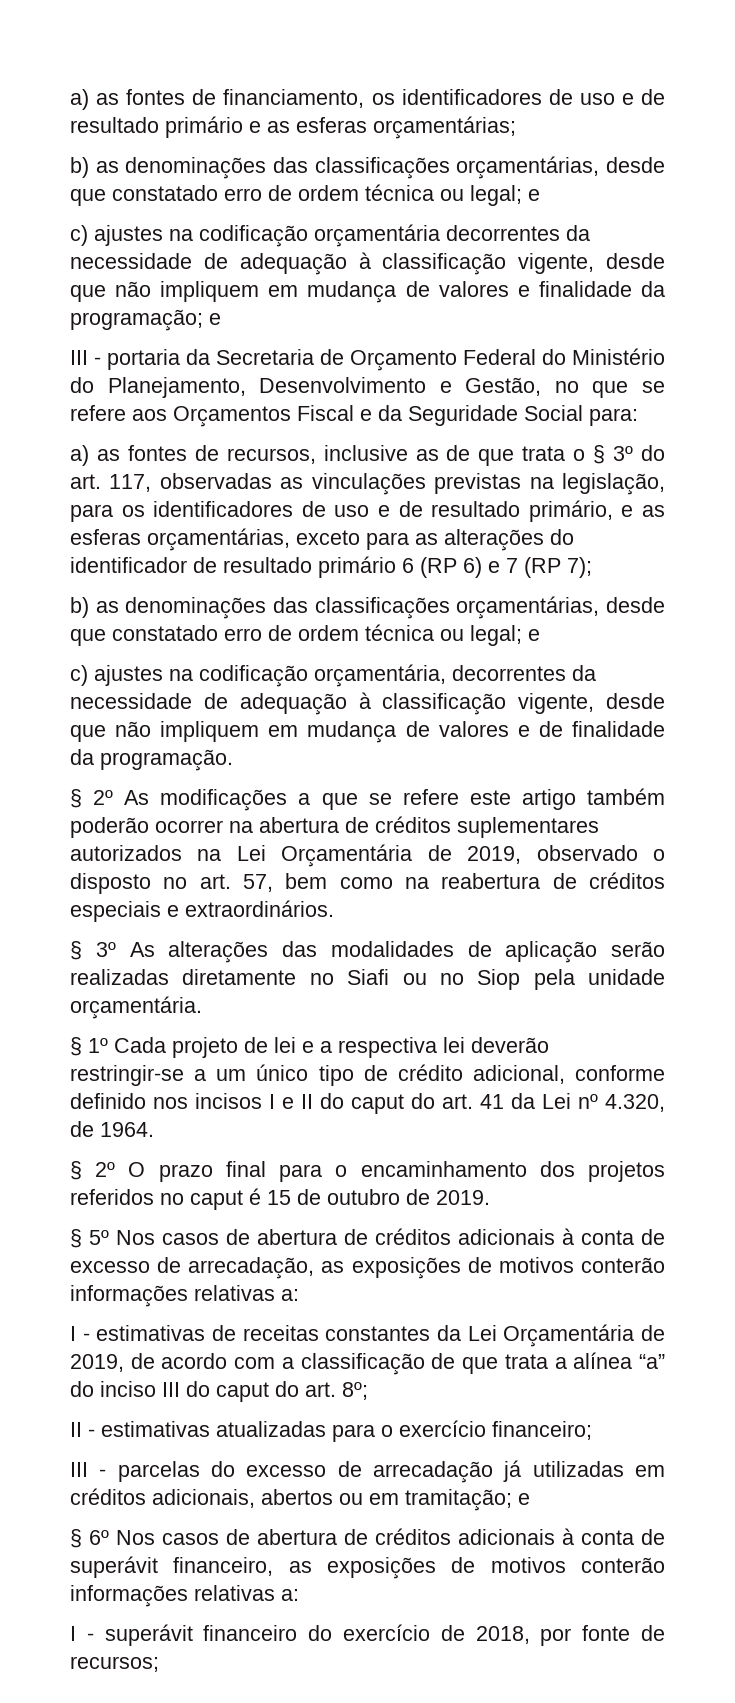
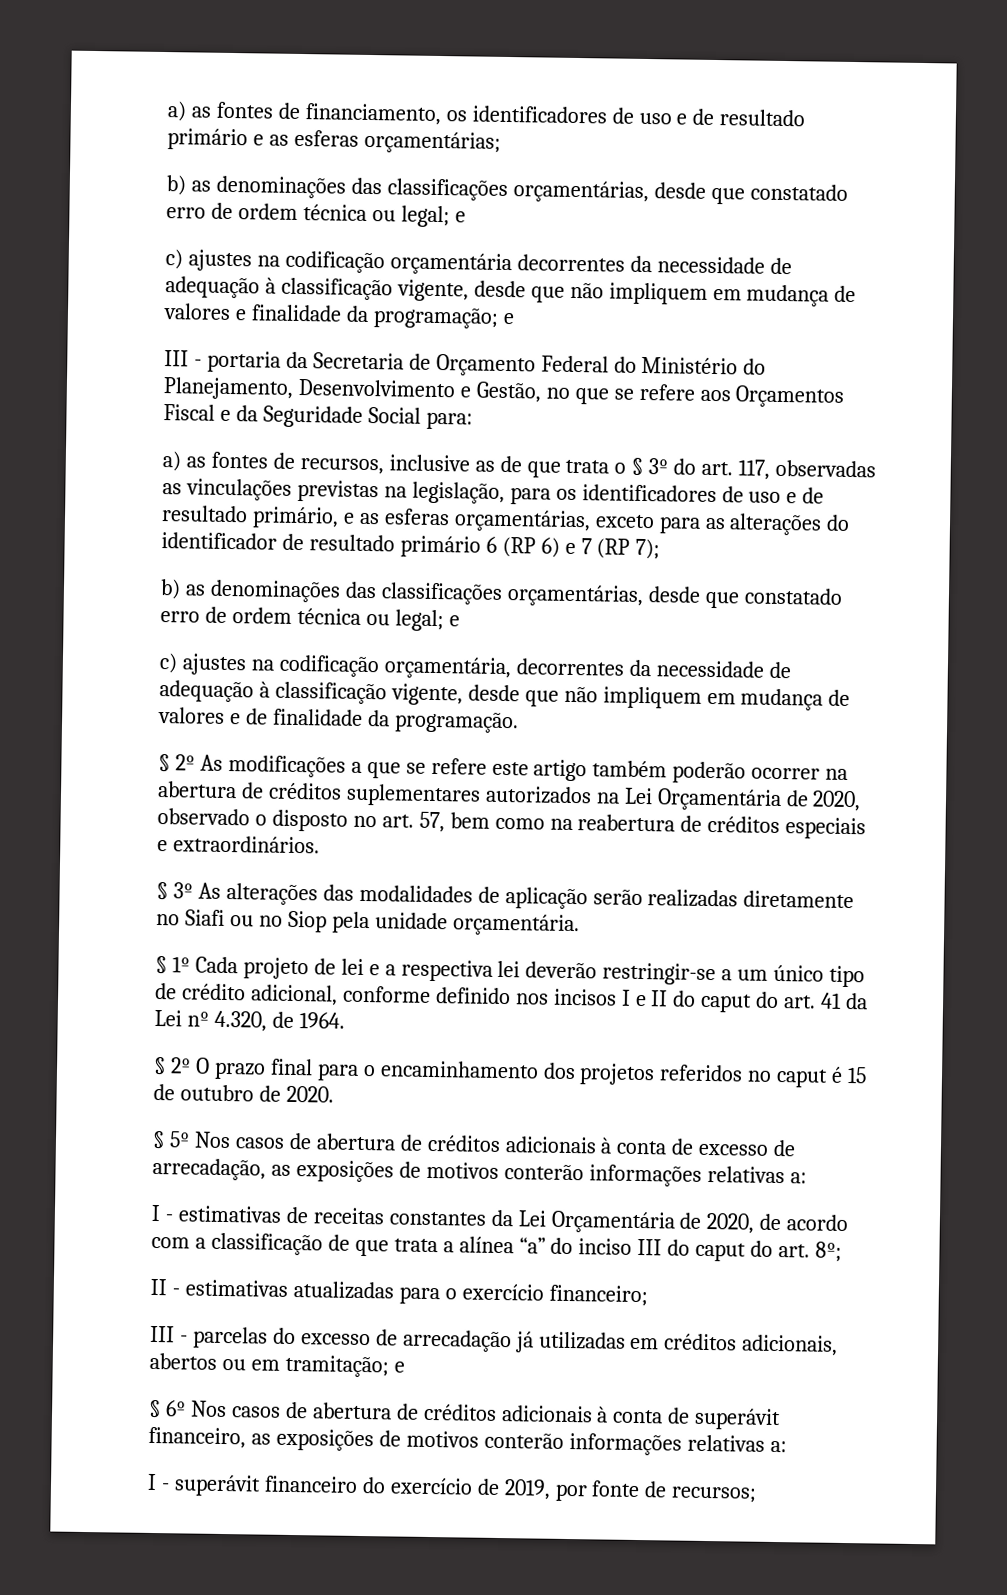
[467,846,522,864] 2019, -> [812,790,862,812] 2020,
[436,1190,490,1205] 2019. -> [285,1085,334,1103] 2020.
[70,1354,124,1372] 2019, -> [706,1212,755,1234] 2020,
[475,1626,530,1644] 2018, -> [503,1479,551,1500] 2019,

